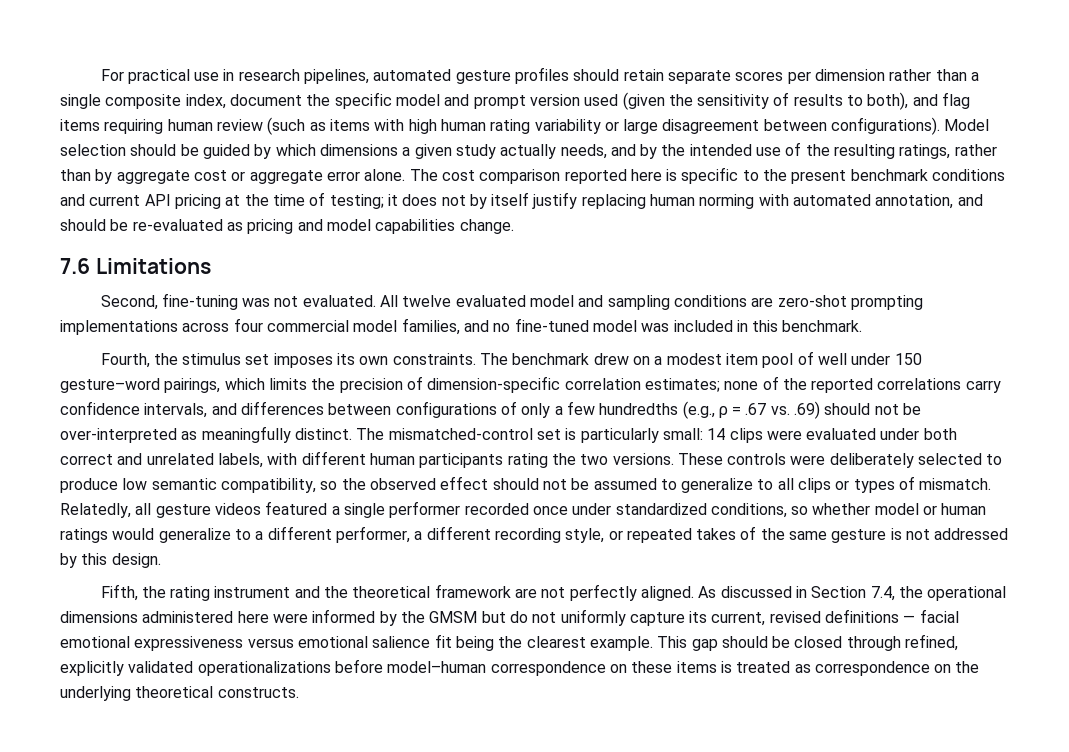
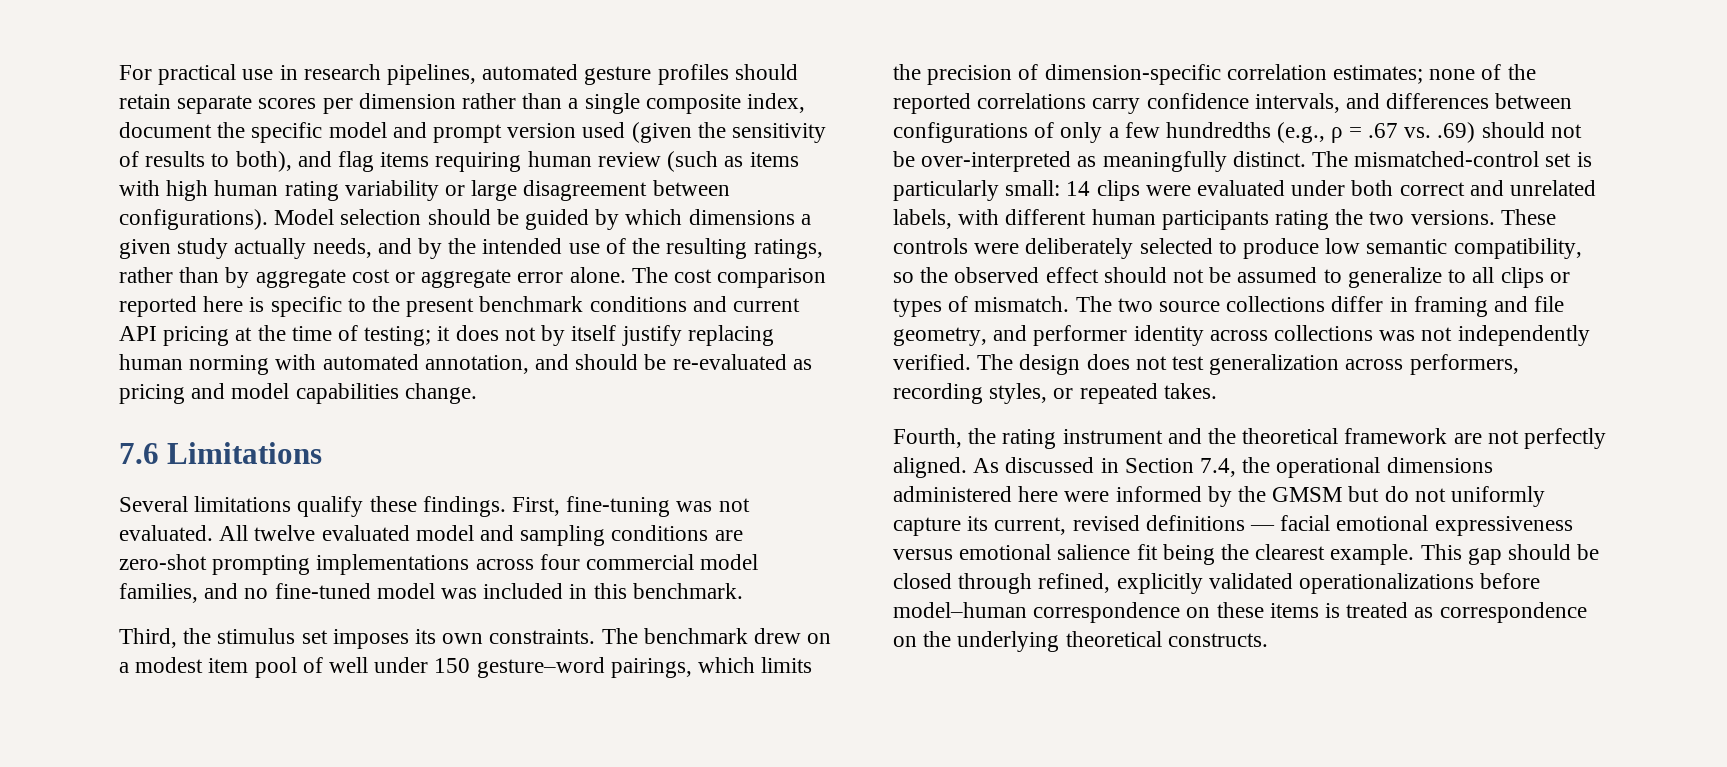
[100,295,158,310] Second, -> [119,496,561,517] Several limitations qualify these findings. First,
[100,353,150,368] Fourth, -> [119,628,177,648] Third,
[60,501,987,518] [60,526,1009,543] [60,553,161,568] [100,584,138,601] Relatedly, all gesture videos featured a single performer recorded once under standardized conditions, so whether model or human ratings would generalize to a different performer, a different recording style, or repeated takes of the same gesture is not addressed by this design. // Fifth, -> [1075,296,1565,317] [893,325,1590,346] [893,354,1519,375] [893,383,1217,404] [893,428,962,448] The two source collections differ in framing and file geometry, and performer identity across collections was not independently verified. The design does not test generalization across performers, recording styles, or repeated takes. // Fourth,

